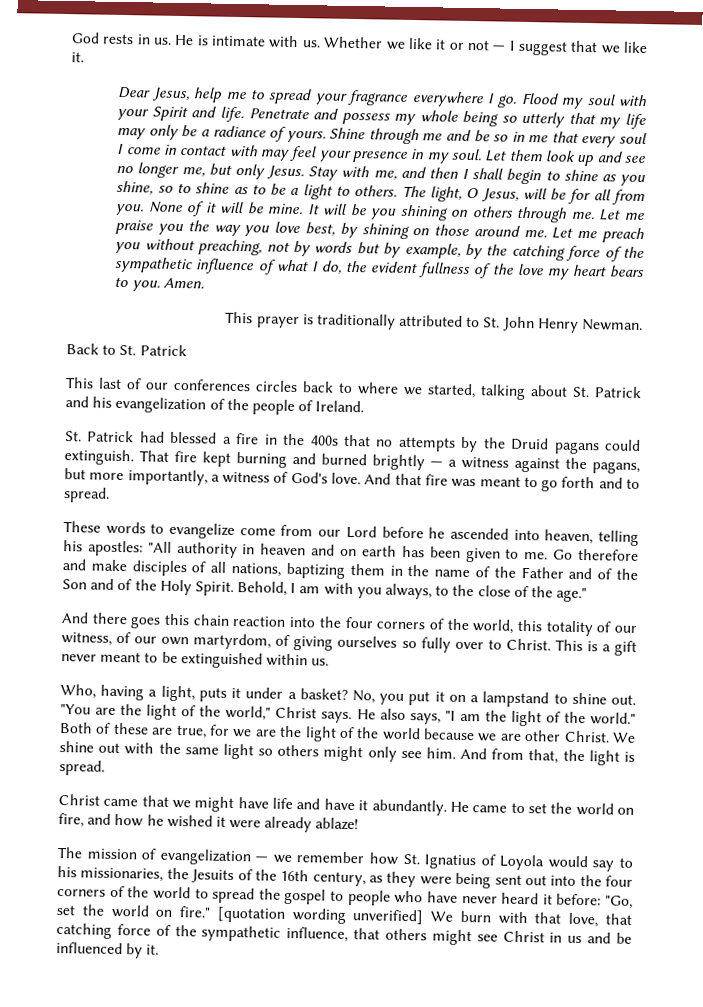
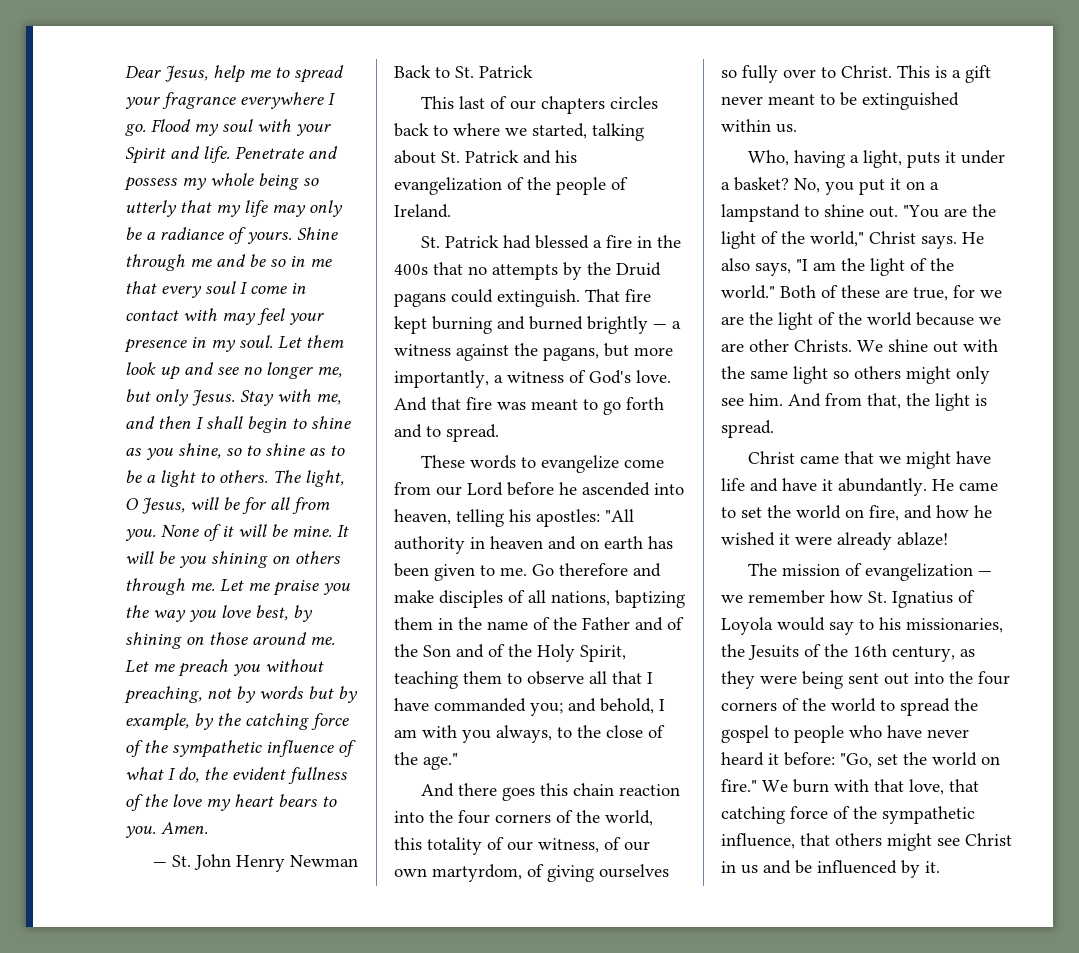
[71,32,649,56] [71,52,84,63] God rests in us. He is intimate with us. Whether we like it or not — I suggest that we like it. // -> (124, 72) none
[225,311,481,330] This prayer is traditionally attributed to -> [153,862,167,867] —
[582,318,643,331] Newman. -> [290,855,358,867] Newman
[173,378,251,392] conferences -> [540,96,605,114] chapters
[194,581,288,596] Spirit. Behold, -> [580,645,626,662] [394,671,653,689] [394,698,654,716] Spirit, teaching them to observe all that I have commanded you; and behold,
[563,730,610,743] Christ. -> [794,339,852,352] Christs.
[216,906,424,925] [quotation wording unverified] -> (757, 785) none

